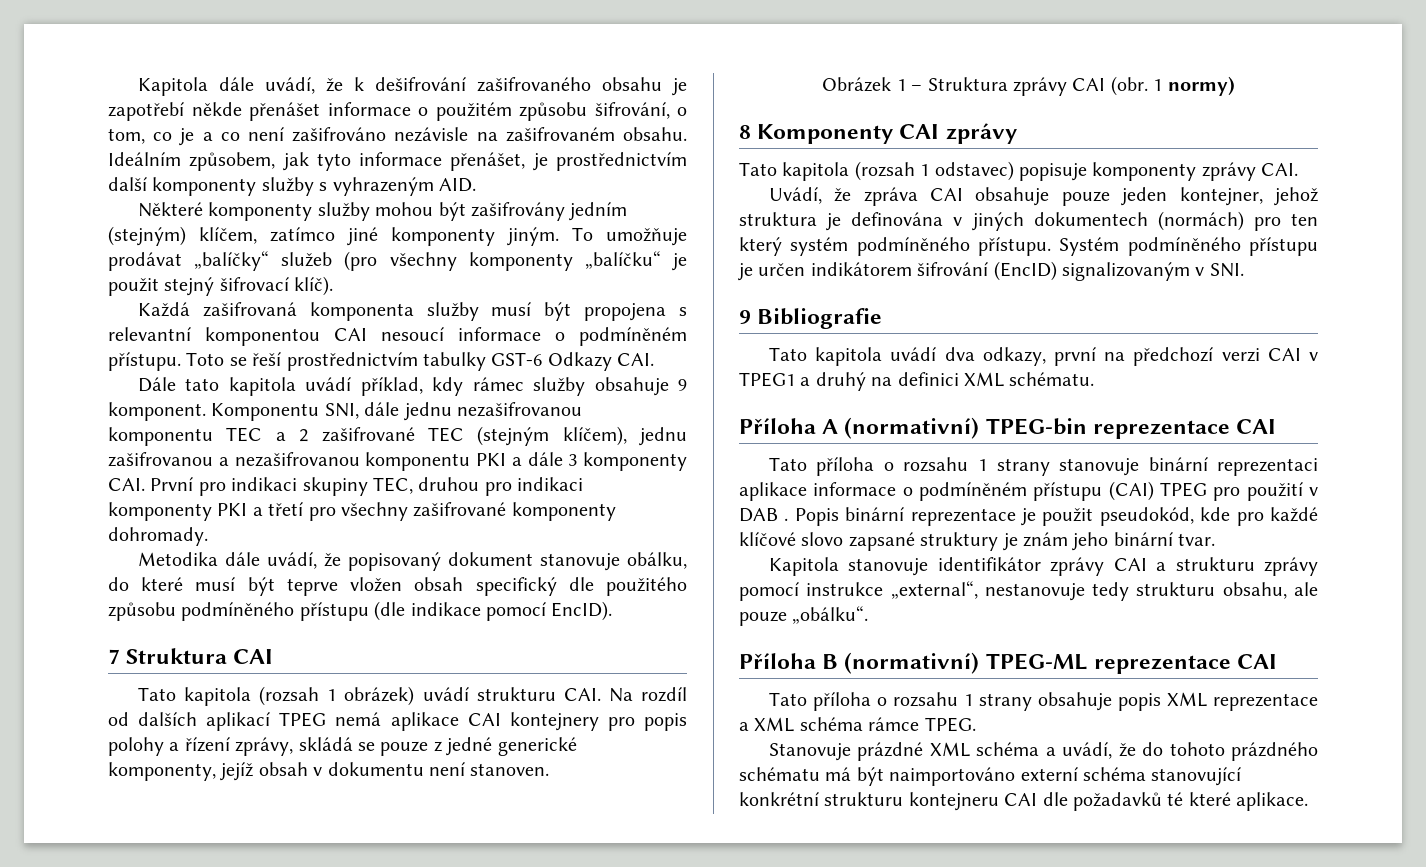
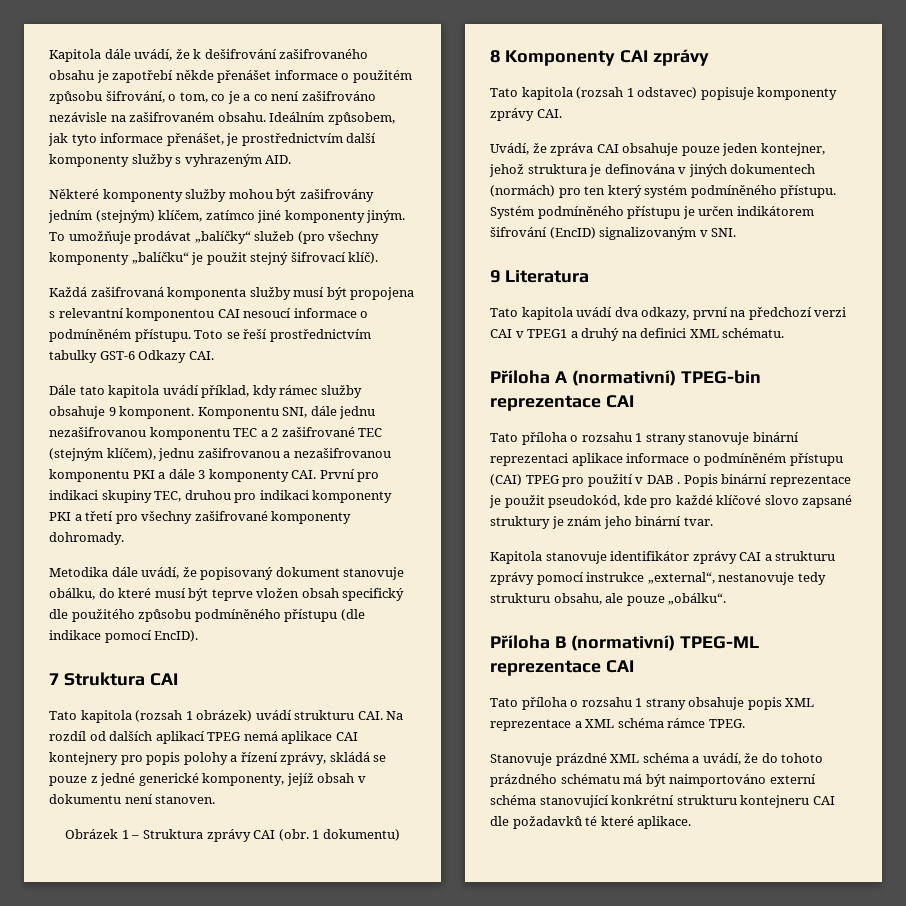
[1167,76,1235,96] normy) -> [322,829,400,841] dokumentu)
[757,308,883,329] Bibliografie -> [504,270,589,283] Literatura

